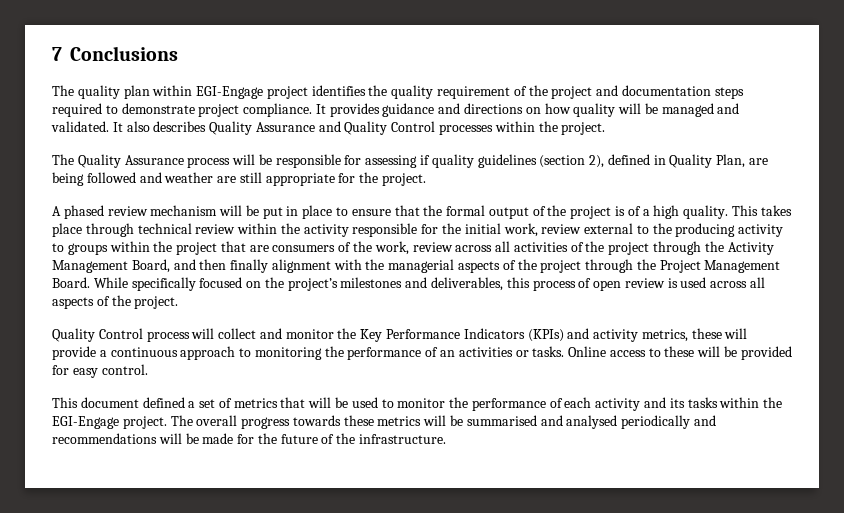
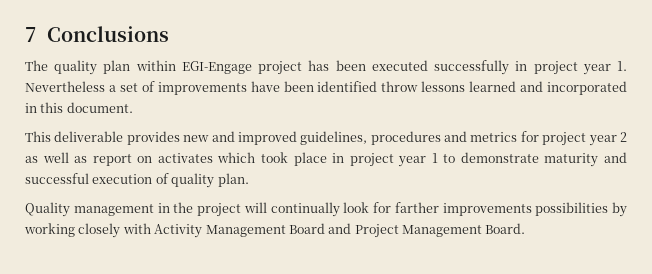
[311,85,744,99] [52,103,740,117] [51,121,606,135] [52,154,769,168] [52,172,427,186] [52,205,792,219] [52,223,784,237] [52,241,774,255] [52,259,781,273] [52,277,766,291] [52,295,179,309] [52,328,748,342] [52,346,792,360] [52,364,148,378] [52,397,783,411] [52,415,716,429] [52,433,447,444] identifies the quality requirement of the project and documentation steps required to demonstrate project compliance. It provides guidance and directions on how quality will be managed and validated. It also describes Quality Assurance and Quality Control processes within the project. // The Quality Assurance process will be responsible for assessing if quality guidelines (section 2), defined in Quality Plan, are being followed and weather are still appropriate for the project. // A phased review mechanism will be put in place to ensure that the formal output of the project is of a high quality. This takes place through technical review within the activity responsible for the initial work, review external to the producing activity to groups within the project that are consumers of the work, review across all activities of the project through the Activity Management Board, and then finally alignment with the managerial aspects of the project through the Project Management Board. While specifically focused on the project’s milestones and deliverables, this process of open review is used across all aspects of the project. // Quality Control process will collect and monitor the Key Performance Indicators (KPIs) and activity metrics, these will provide a continuous approach to monitoring the performance of an activities or tasks. Online access to these will be provided for easy control. // This document defined a set of metrics that will be used to monitor the performance of each activity and its tasks within the EGI-Engage project. The overall progress towards these metrics will be summarised and analysed periodically and recommendations will be made for the future of the infrastructure. -> [308,60,627,75] [25,81,628,95] [25,102,133,113] [25,131,627,146] [25,152,627,167] [25,173,249,188] [25,202,627,217] [24,223,526,238] has been executed successfully in project year 1. Nevertheless a set of improvements have been identified throw lessons learned and incorporated in this document. // This deliverable provides new and improved guidelines, procedures and metrics for project year 2 as well as report on activates which took place in project year 1 to demonstrate maturity and successful execution of quality plan. // Quality management in the project will continually look for farther improvements possibilities by working closely with Activity Management Board and Project Management Board.

